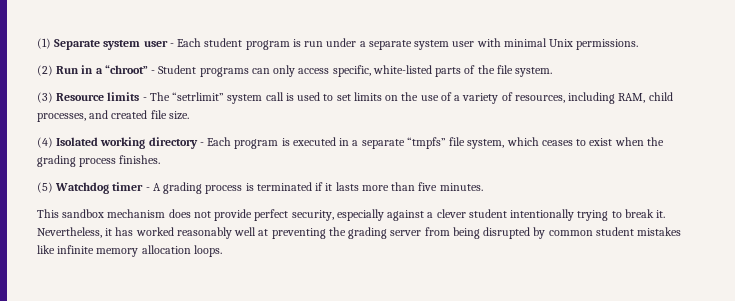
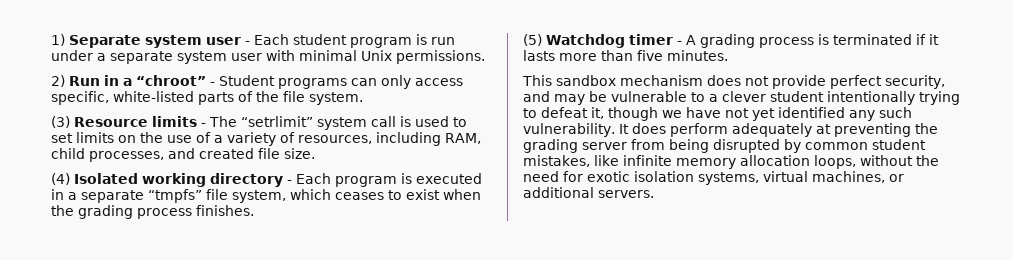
[37,38,51,49] (1) -> [51,34,65,46] 1)
[37,65,53,76] (2) -> [51,75,65,87] 2)
[336,209,425,221] especially against -> [523,91,705,105] and may be vulnerable to
[624,209,666,218] [37,227,257,239] break it. Nevertheless, it has worked reasonably well -> [541,107,912,121] [523,123,812,137] defeat it, though we have not yet identified any such vulnerability. It does perform adequately
[637,227,682,236] mistakes -> [523,155,590,167] mistakes,
[193,245,222,257] loops. -> [814,155,939,169] [523,171,904,185] [523,187,654,198] loops, without the need for exotic isolation systems, virtual machines, or additional servers.

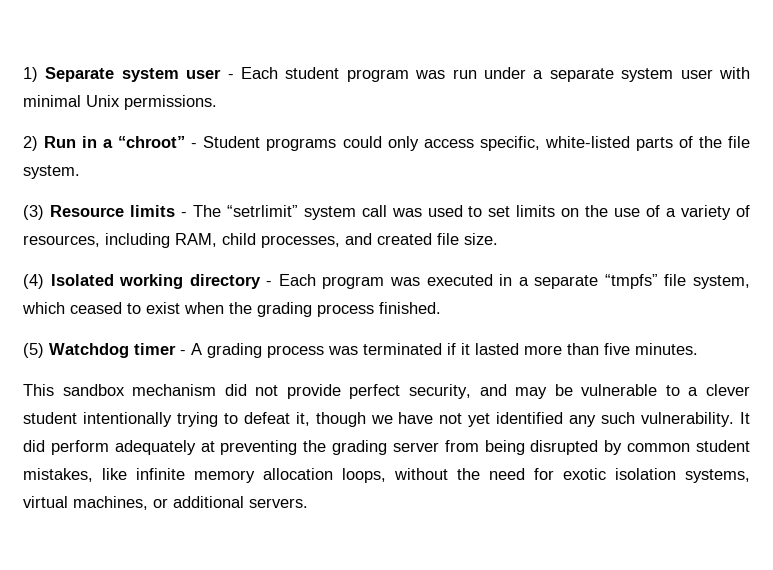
[416,34,427,45] is -> [415,70,446,79] was
[351,78,377,86] can -> [342,136,382,148] could
[400,116,411,127] is -> [391,208,422,217] was
[401,173,412,184] is -> [390,277,420,286] was
[335,192,384,200] ceases -> [70,302,122,314] ceased
[196,205,254,216] finishes. -> [379,302,441,314] finished.
[818,34,829,45] is -> [328,346,358,355] was
[523,50,555,61] lasts -> [475,343,519,355] lasted
[707,75,741,86] does -> [224,384,247,396] did
[631,123,666,134] does -> [23,440,45,452] did

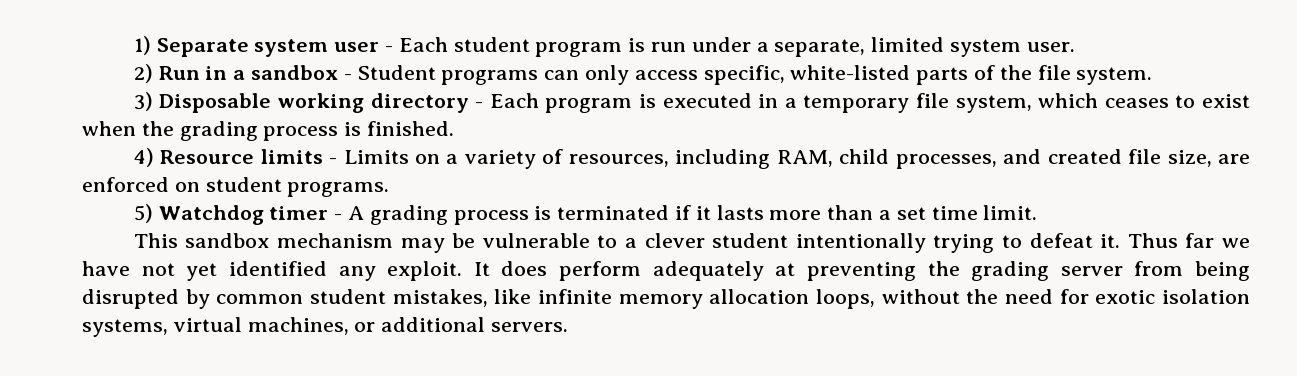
[415,70,446,79] was -> [628,38,646,52] is
[549,67,750,82] [23,95,217,110] separate system user with minimal Unix permissions. -> [774,37,1075,57] separate, limited system user.
[118,136,186,148] “chroot” -> [250,65,338,80] sandbox
[342,136,382,148] could -> [544,70,580,80] can
[23,205,661,220] (3) Resource limits - The “setrlimit” system call was used to set limits on the use of -> [133,92,1251,113] [82,121,455,141] [133,148,441,167] 3) Disposable working directory - Each program is executed in a temporary file system, which ceases to exist when the grading process is finished. // 4) Resource limits - Limits on
[464,233,498,245] [23,274,750,289] [22,302,441,317] [23,343,44,358] size. // (4) Isolated working directory - Each program was executed in a separate “tmpfs” file system, which ceased to exist when the grading process finished. // (5) -> [1167,150,1250,167] [82,177,390,197] [133,204,153,223] size, are enforced on student programs. // 5)
[328,346,358,355] was -> [534,206,552,220] is
[475,343,519,355] lasted -> [716,205,764,220] lasts
[604,343,698,355] five minutes. -> [878,205,1038,220] a set time limit.
[224,384,507,399] did not provide perfect security, and -> (393, 240) none
[295,412,366,427] it, though -> [1100,233,1215,248] it. Thus far
[601,412,750,427] [23,440,45,452] such vulnerability. It did -> [387,261,548,281] exploit. It does

